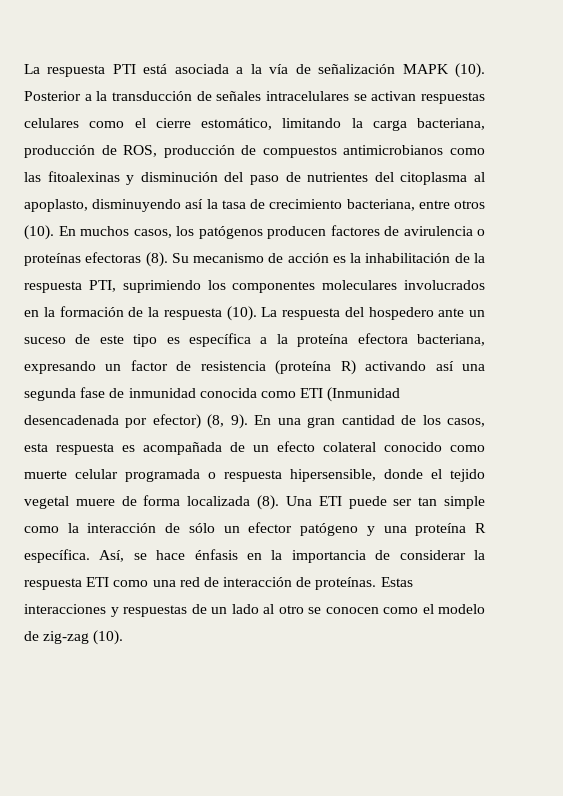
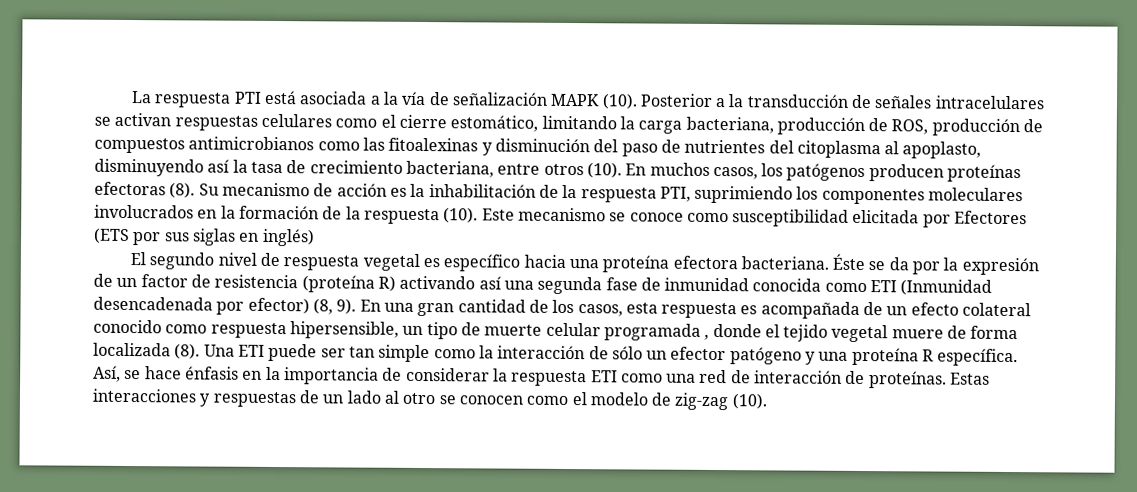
[330,225,485,236] factores de avirulencia o -> (944, 173) none
[261,307,485,320] [24,333,485,347] [24,361,96,374] La respuesta del hospedero ante un suceso de este tipo es específica a la proteína efectora bacteriana, expresando -> [481,207,1028,228] [94,227,315,247] [129,252,1039,276] [93,273,113,287] Este mecanismo se conoce como susceptibilidad elicitada por Efectores (ETS por sus siglas en inglés) // El segundo nivel de respuesta vegetal es específico hacia una proteína efectora bacteriana. Éste se da por la expresión de
[24,469,376,482] muerte celular programada o respuesta hipersensible, -> [210,321,710,341] respuesta hipersensible, un tipo de muerte celular programada ,

